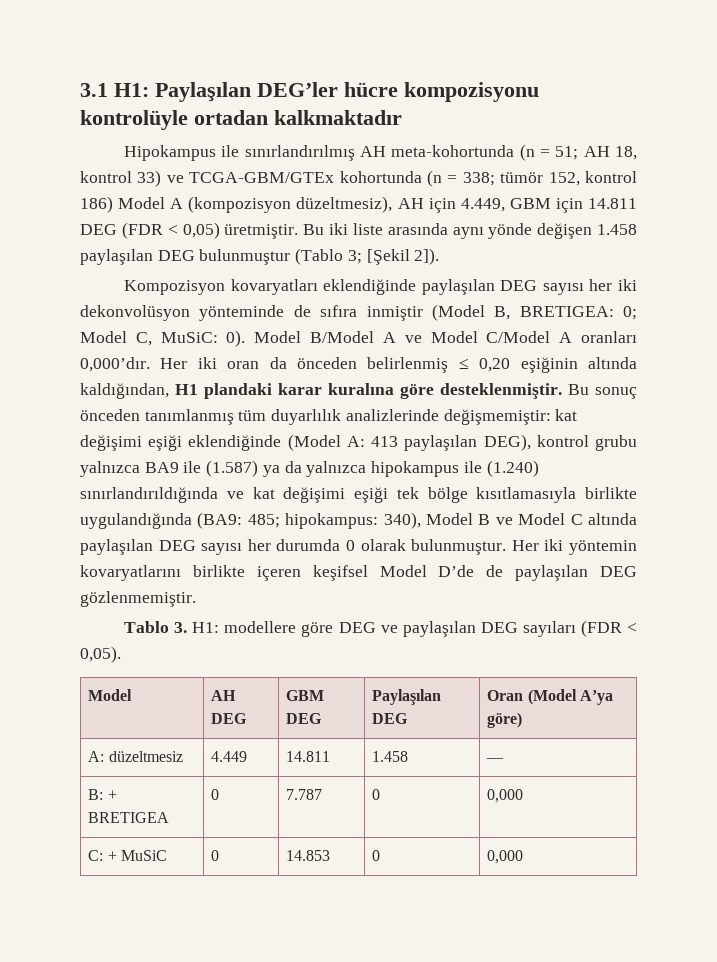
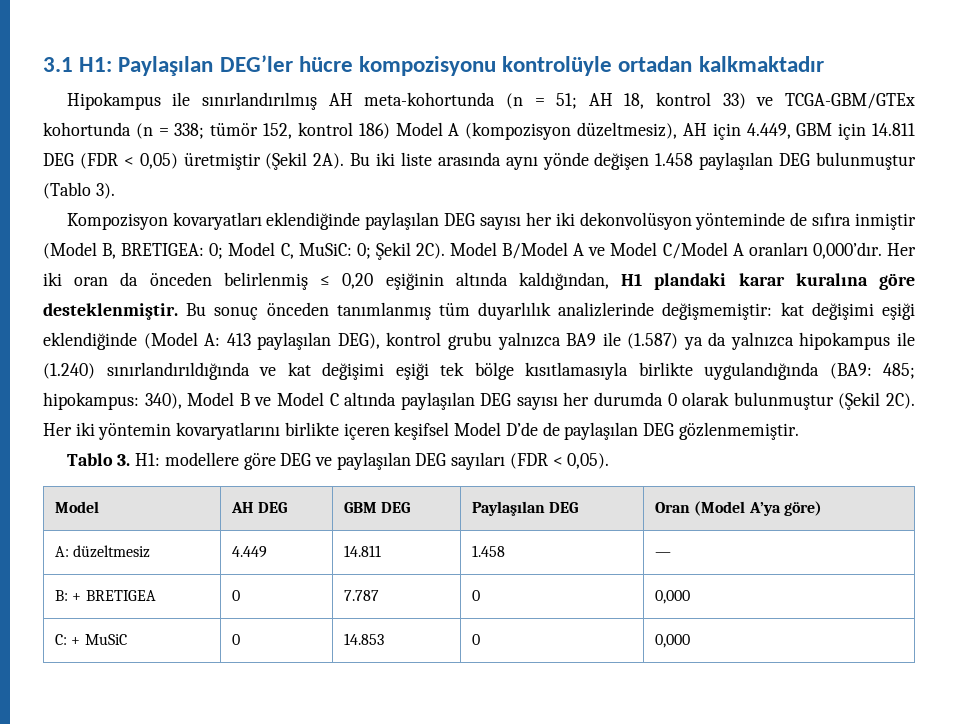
[224,224,299,239] üretmiştir. -> [183,152,345,170] üretmiştir (Şekil 2A).
[347,248,440,265] 3; [Şekil 2]). -> [95,183,115,199] 3).
[226,330,246,347] 0). -> [356,242,445,260] 0; Şekil 2C).
[411,539,507,555] bulunmuştur. -> [733,392,916,410] bulunmuştur (Şekil 2C).

